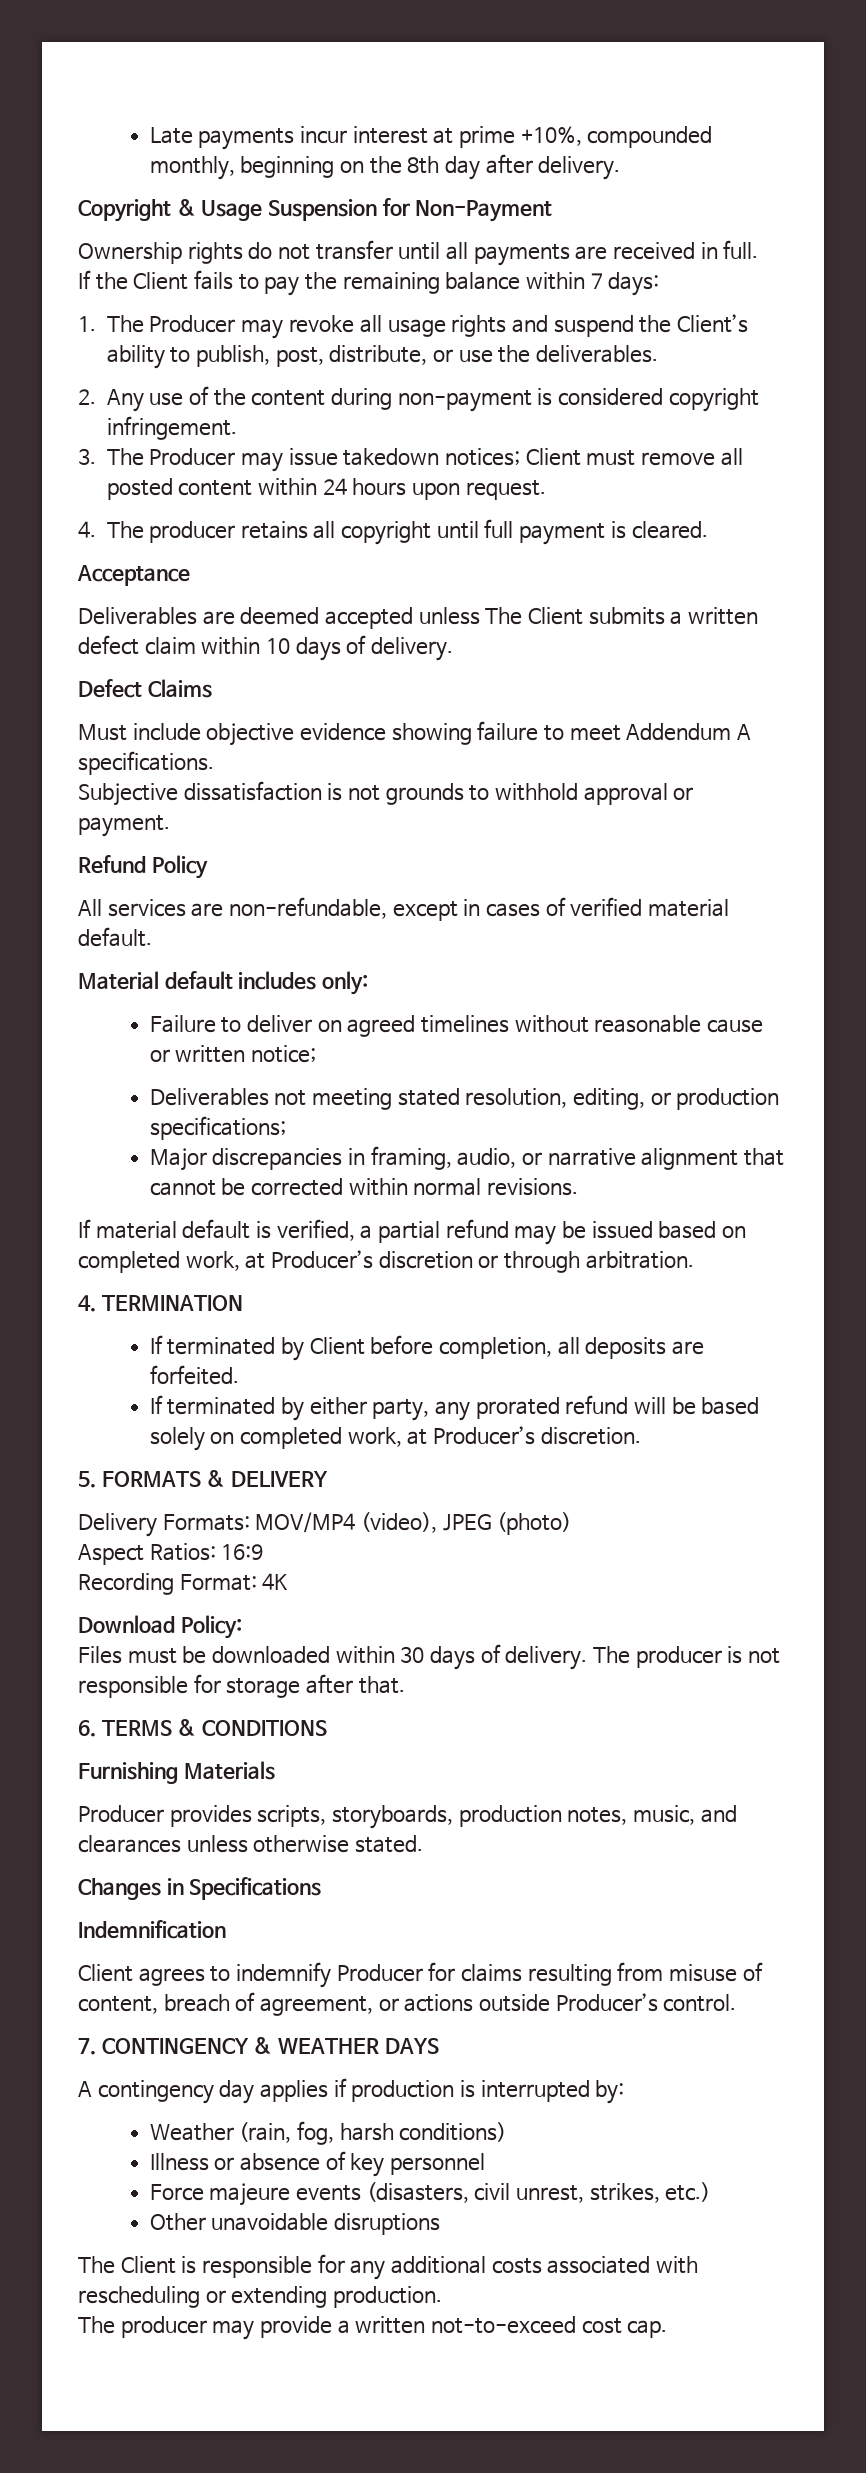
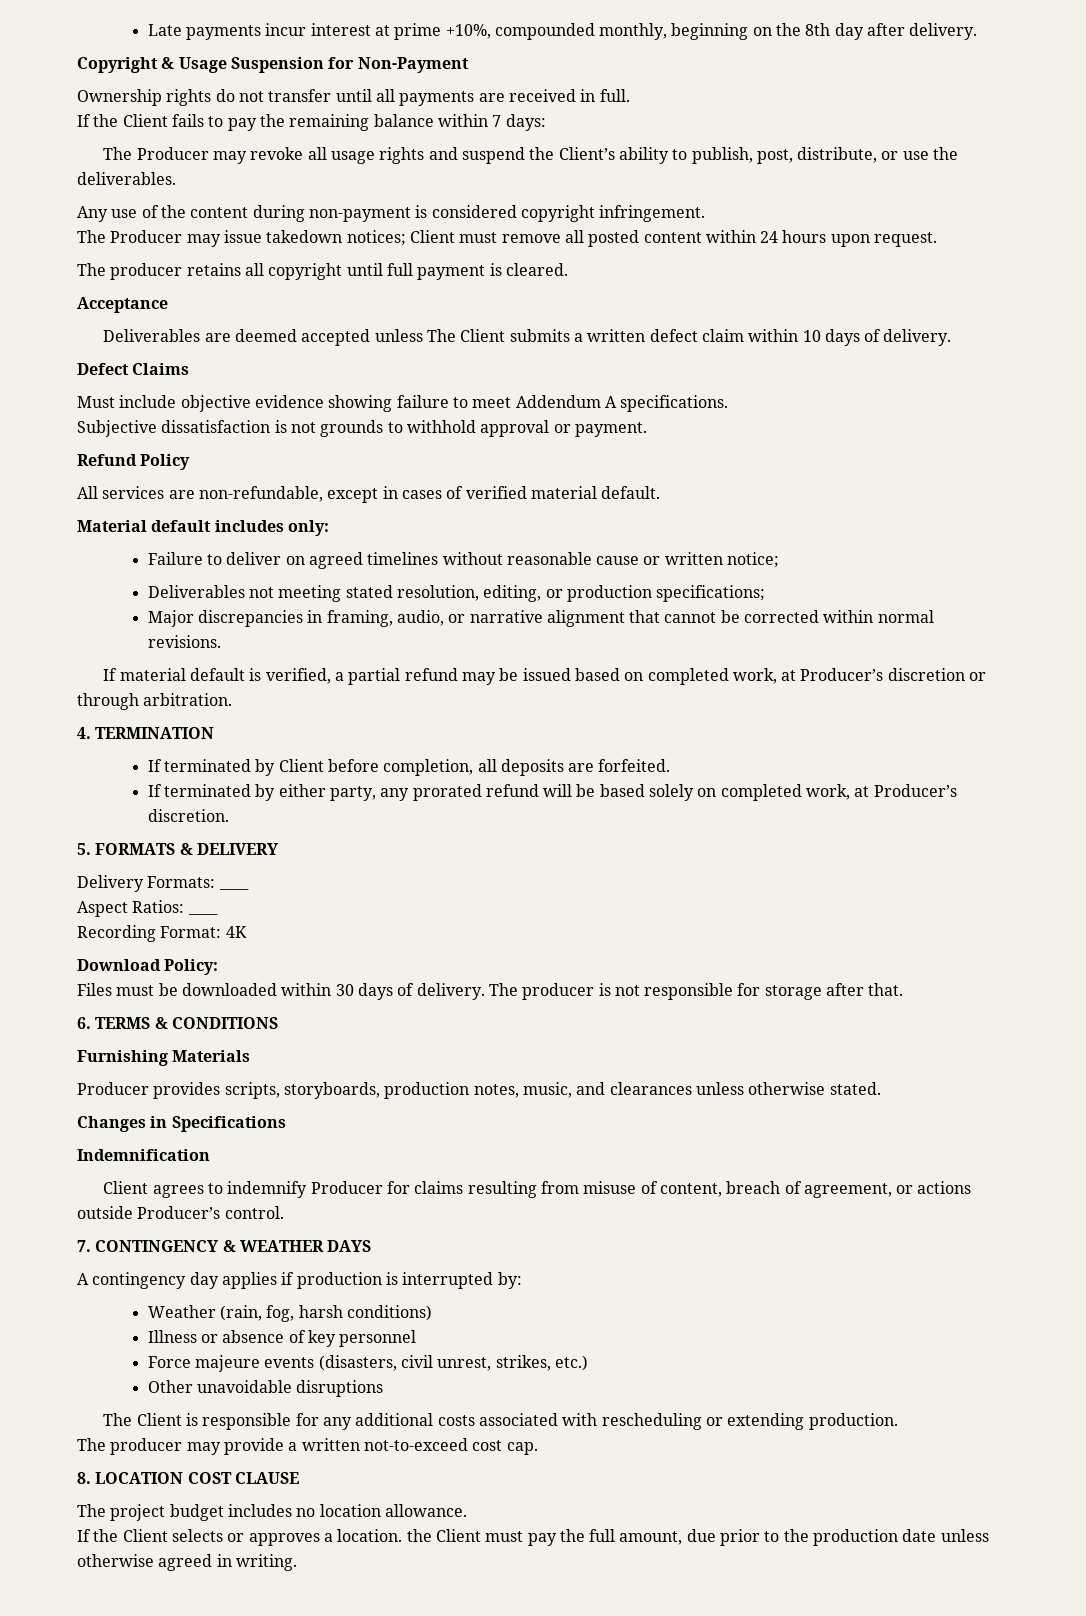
[78,316,96,332] 1. -> (546, 122) none
[78,389,96,405] 2. -> (176, 178) none
[78,448,96,465] 3. -> (706, 213) none
[78,521,96,538] 4. -> (938, 239) none
[255,1512,572,1535] MOV/MP4 (video), JPEG (photo) -> [218,888,249,890] ____
[221,1544,264,1560] 16:9 -> [187,913,218,915] ____
(668, 2329) none -> [77,1472,299,1484] [77,1504,467,1521] [77,1529,989,1546] [77,1554,297,1571] // 8. LOCATION COST CLAUSE // The project budget includes no location allowance. // If the Client selects or approves a location. the Client must pay the full amount, due prior to the production date unless otherwise agreed in writing.

